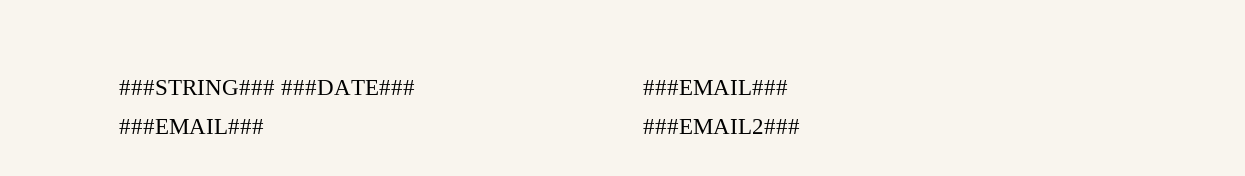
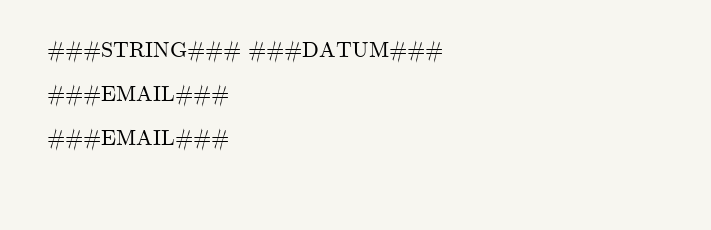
[281,80,416,95] ###DATE### -> [248,40,443,63] ###DATUM###
[643,119,800,134] // ###EMAIL2### -> (229, 139) none

